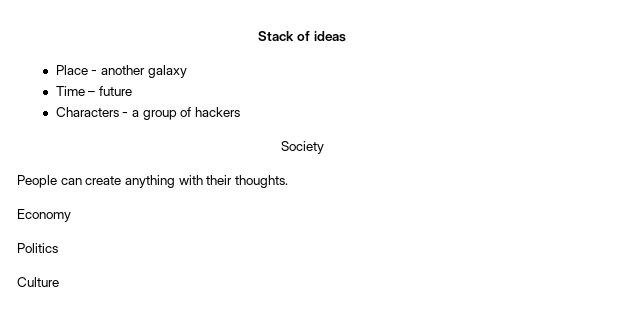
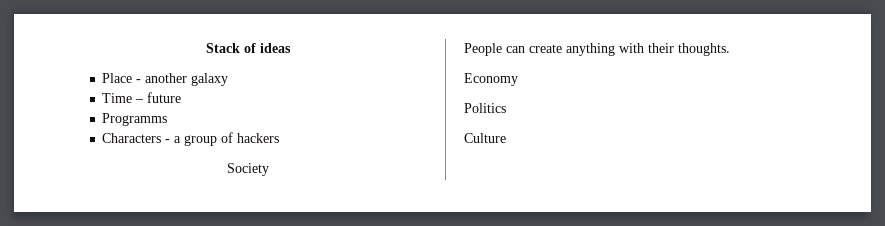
(132, 91) none -> [102,113,168,126] // Programms

